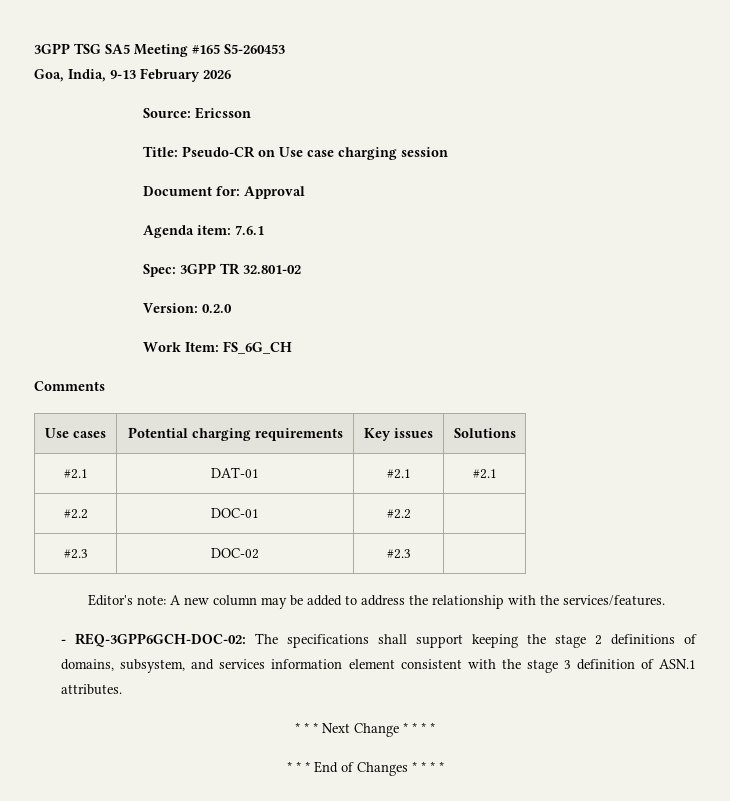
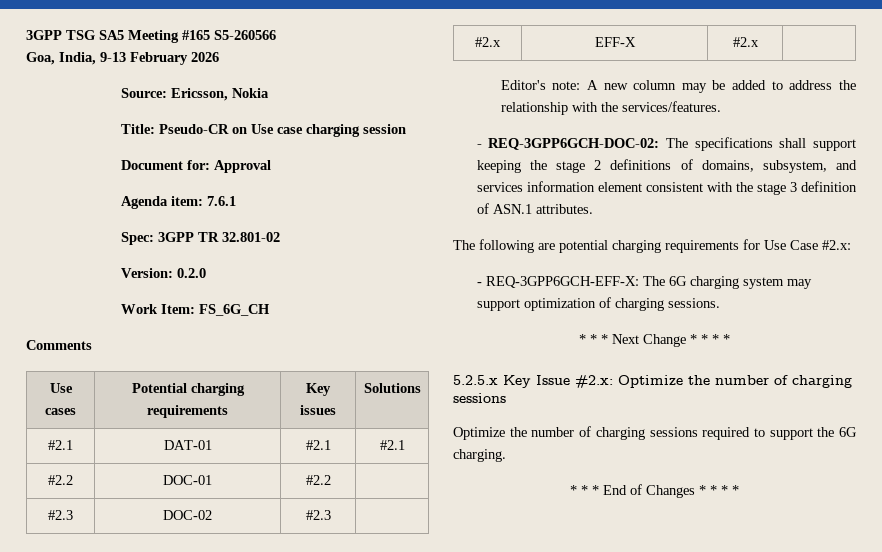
[224,44,285,54] S5-260453 -> [214,30,276,40] S5-260566
[194,107,251,119] Ericsson -> [171,88,270,101] Ericsson, Nokia
(411, 554) none -> [475,37,501,47] [594,37,636,47] [732,37,759,47] // #2.x | EFF-X | #2.x |
(123, 689) none -> [453,239,851,253] [476,276,812,289] [476,297,720,311] // The following are potential charging requirements for Use Case #2.x: // - REQ-3GPP6GCH-EFF-X: The 6G charging system may support optimization of charging sessions.
(435, 727) none -> [453,375,852,388] [453,393,506,403] [453,426,857,440] [453,449,506,462] // 5.2.5.x Key Issue #2.x: Optimize the number of charging sessions // Optimize the number of charging sessions required to support the 6G charging.

